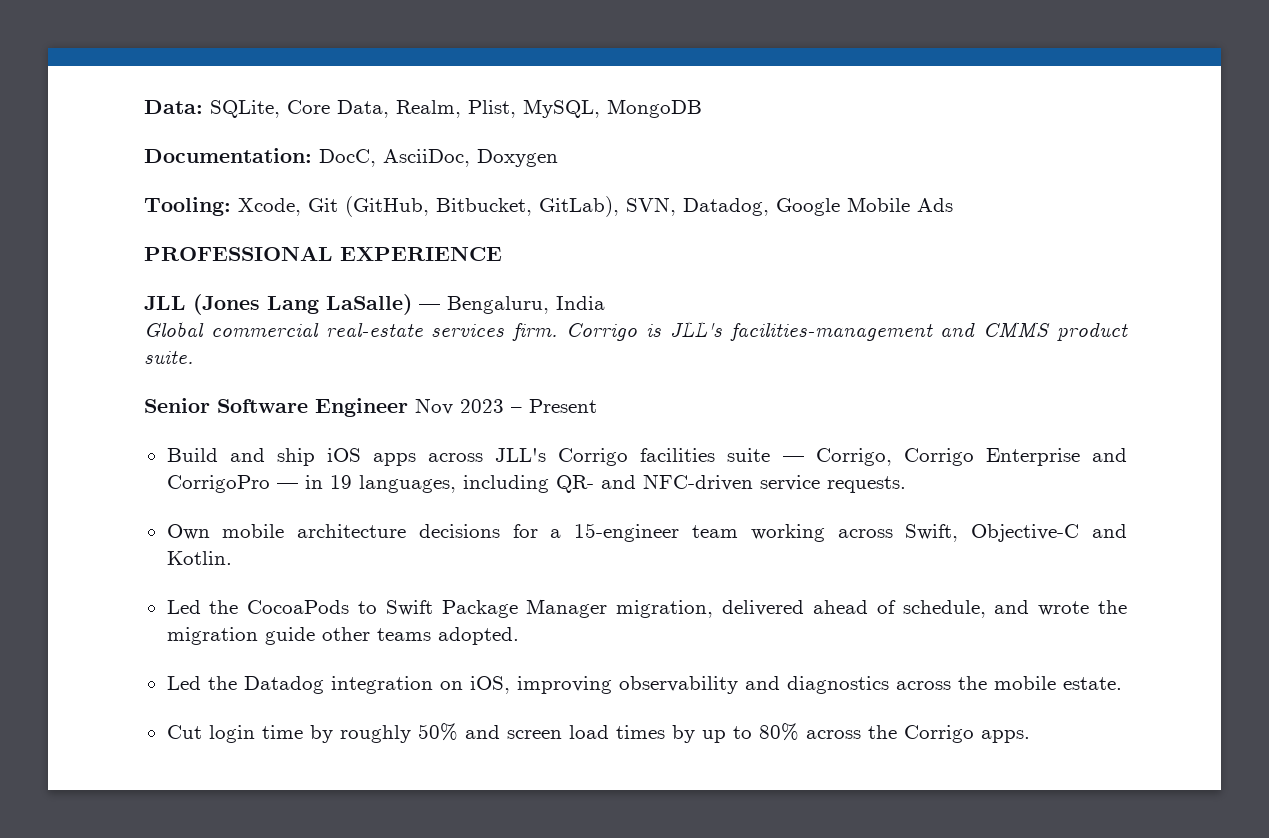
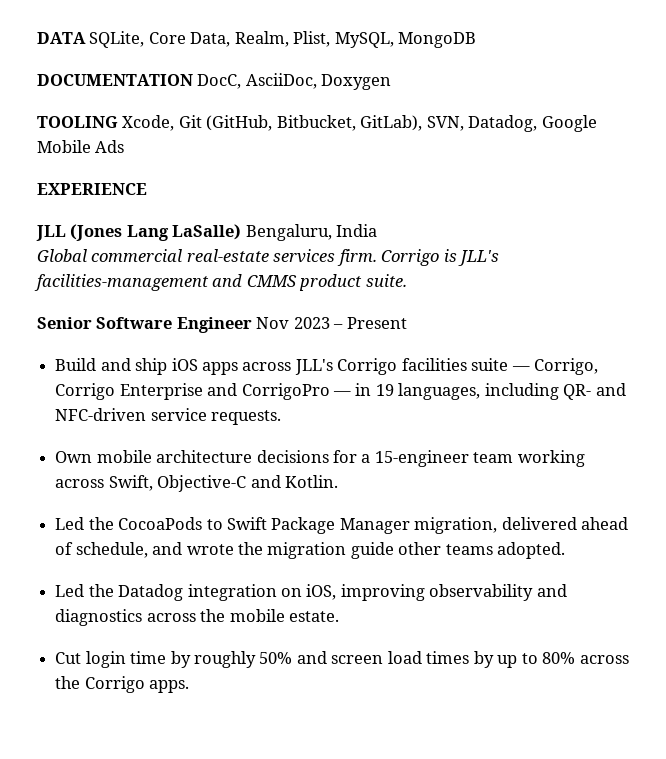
[144,100,203,114] Data: -> [37,32,86,44] DATA
[144,148,312,163] Documentation: -> [37,74,193,86] DOCUMENTATION
[144,197,231,216] Tooling: -> [37,116,118,128] TOOLING
[144,246,333,261] PROFESSIONAL -> (125, 146) none
[419,304,440,310] — -> (242, 232) none

